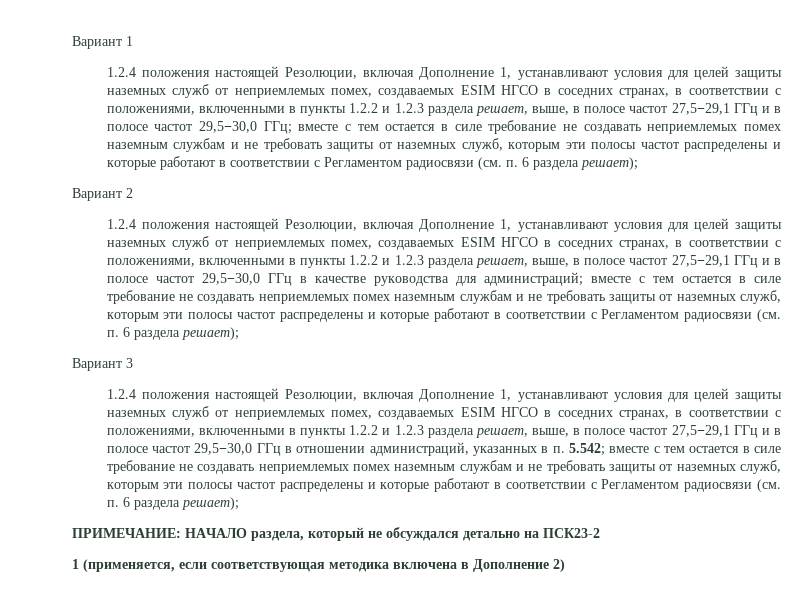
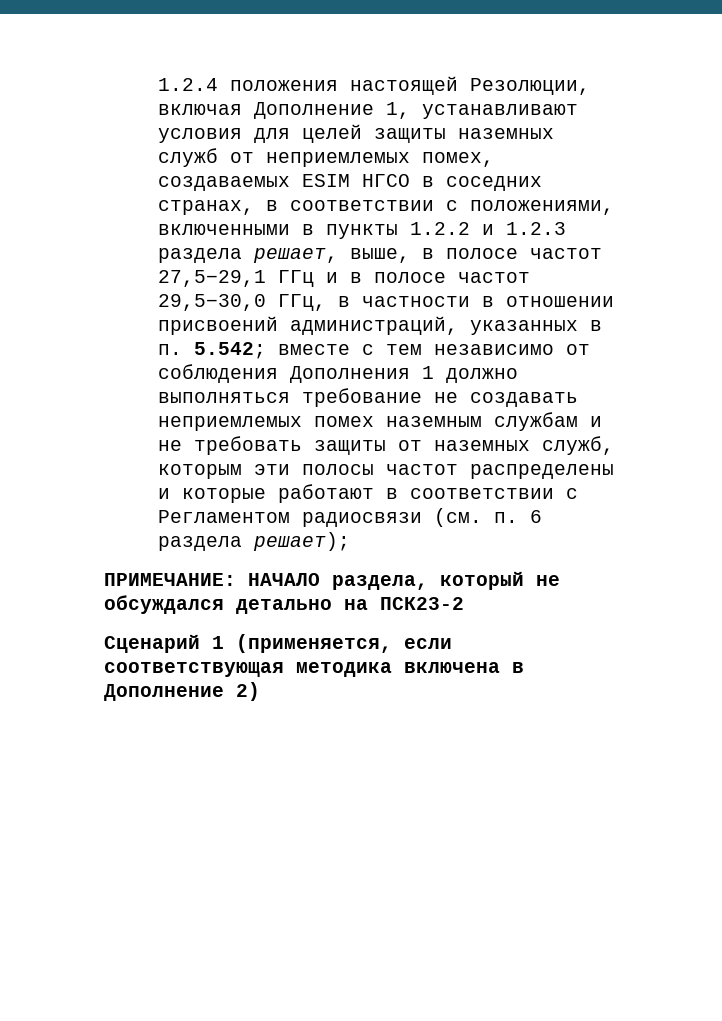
[72,36,133,49] Вариант 1 // -> (158, 84) none
[263,120,781,134] [106,138,782,152] [106,156,638,170] [72,188,133,201] [106,218,782,232] [106,236,781,250] [106,255,781,268] [106,272,782,286] [106,290,781,304] [106,308,781,322] [106,327,239,340] [72,358,133,371] [106,388,782,402] [106,406,781,420] [106,425,781,438] [106,443,281,456] ГГц; вместе с тем остается в силе требование не создавать неприемлемых помех наземным службам и не требовать защиты от наземных служб, которым эти полосы частот распределены и которые работают в соответствии с Регламентом радиосвязи (см. п. 6 раздела решает); // Вариант 2 // 1.2.4 положения настоящей Резолюции, включая Дополнение 1, устанавливают условия для целей защиты наземных служб от неприемлемых помех, создаваемых ESIM НГСО в соседних странах, в соответствии с положениями, включенными в пункты 1.2.2 и 1.2.3 раздела решает, выше, в полосе частот 27,5−29,1 ГГц и в полосе частот 29,5−30,0 ГГц в качестве руководства для администраций; вместе с тем остается в силе требование не создавать неприемлемых помех наземным службам и не требовать защиты от наземных служб, которым эти полосы частот распределены и которые работают в соответствии с Регламентом радиосвязи (см. п. 6 раздела решает); // Вариант 3 // 1.2.4 положения настоящей Резолюции, включая Дополнение 1, устанавливают условия для целей защиты наземных служб от неприемлемых помех, создаваемых ESIM НГСО в соседних странах, в соответствии с положениями, включенными в пункты 1.2.2 и 1.2.3 раздела решает, выше, в полосе частот 27,5−29,1 ГГц и в полосе частот 29,5−30,0 ГГц -> [278,294,471,311] ГГц, в частности
(366, 449) none -> [158,316,279,335] присвоений
[689,446,781,453] остается в силе -> [434,344,591,355] [158,364,519,383] [158,392,291,403] независимо от соблюдения Дополнения 1 должно выполняться
(600, 533) none -> [104,634,200,653] Сценарий

